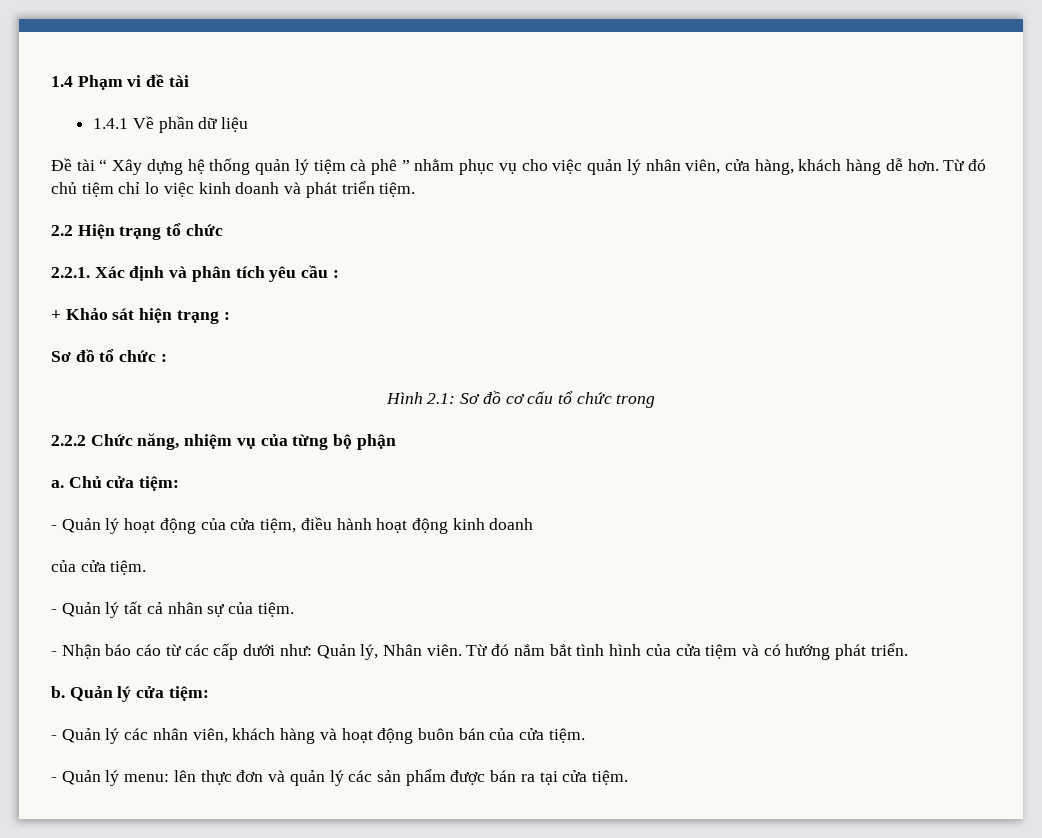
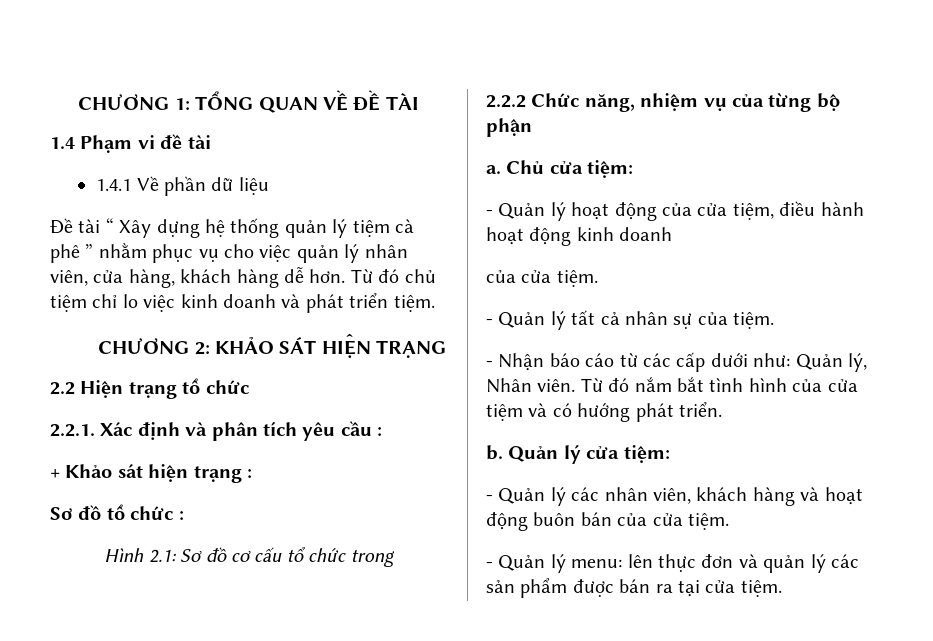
(51, 81) none -> [78,90,419,113] CHƯƠNG 1: TỔNG QUAN VỀ ĐỀ TÀI //
(416, 189) none -> [98,333,447,358] // CHƯƠNG 2: KHẢO SÁT HIỆN TRẠNG

